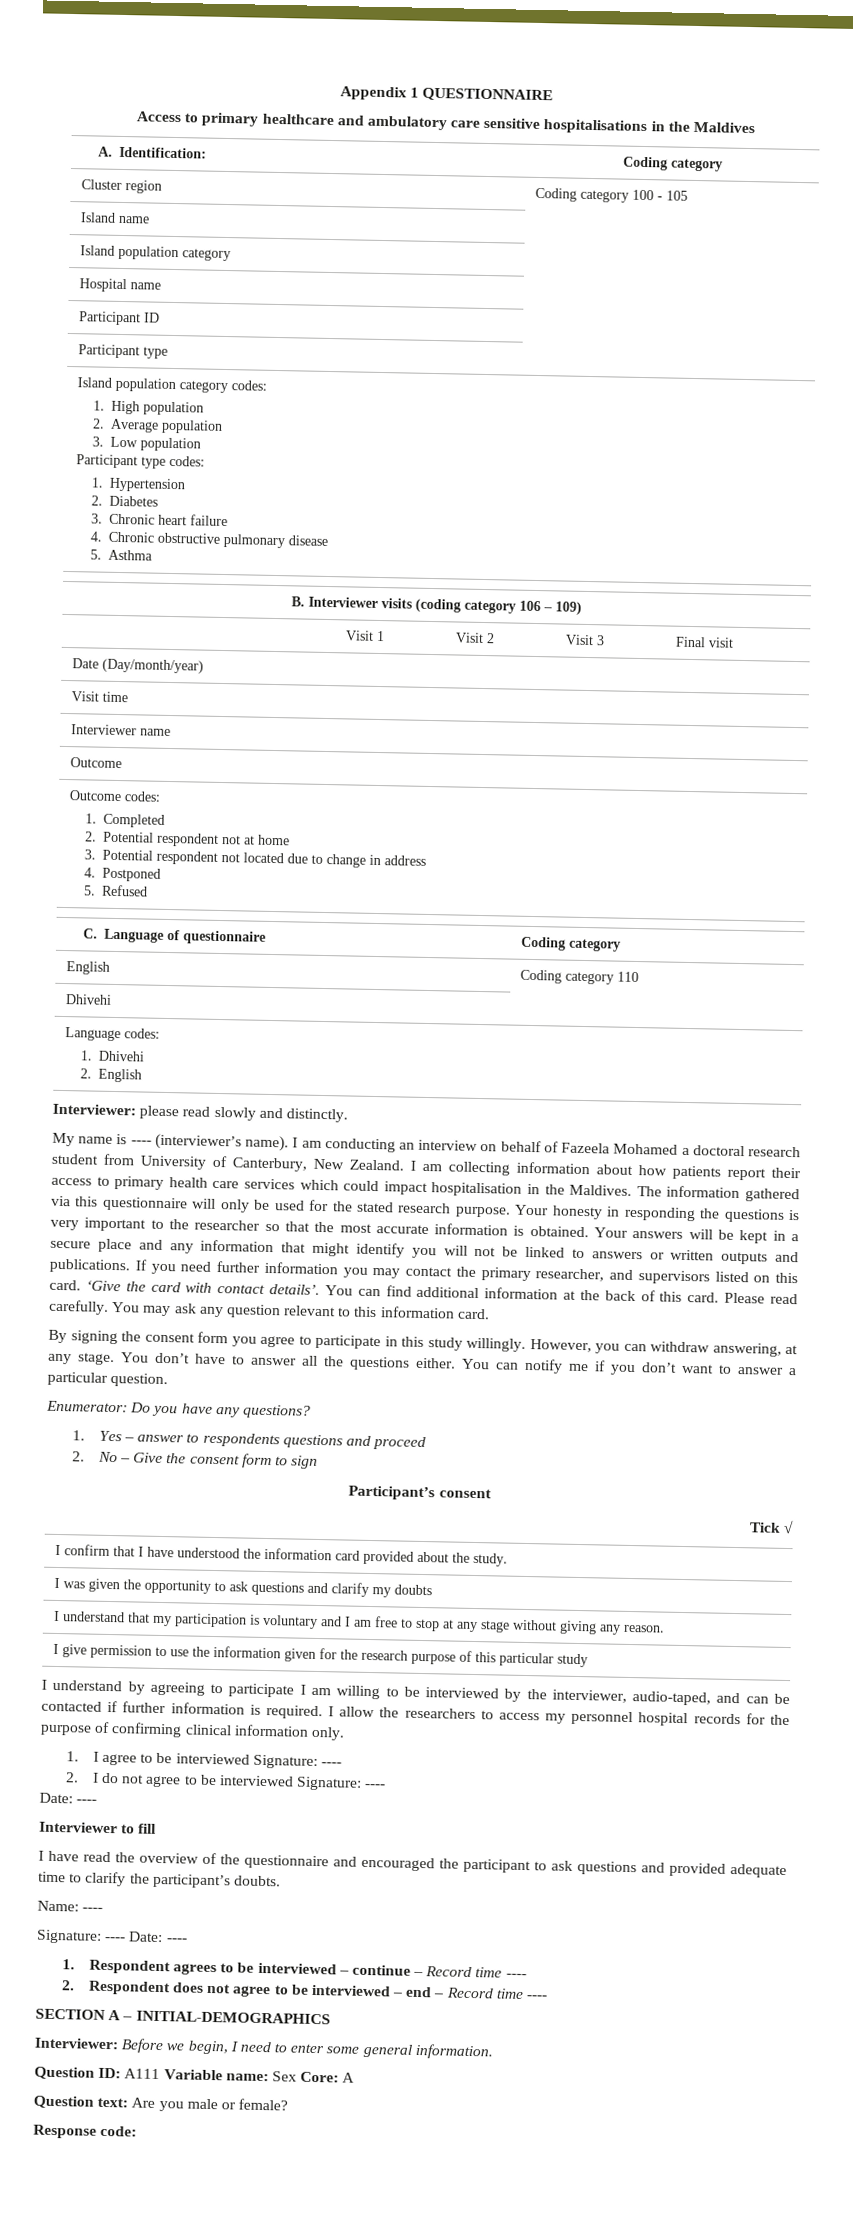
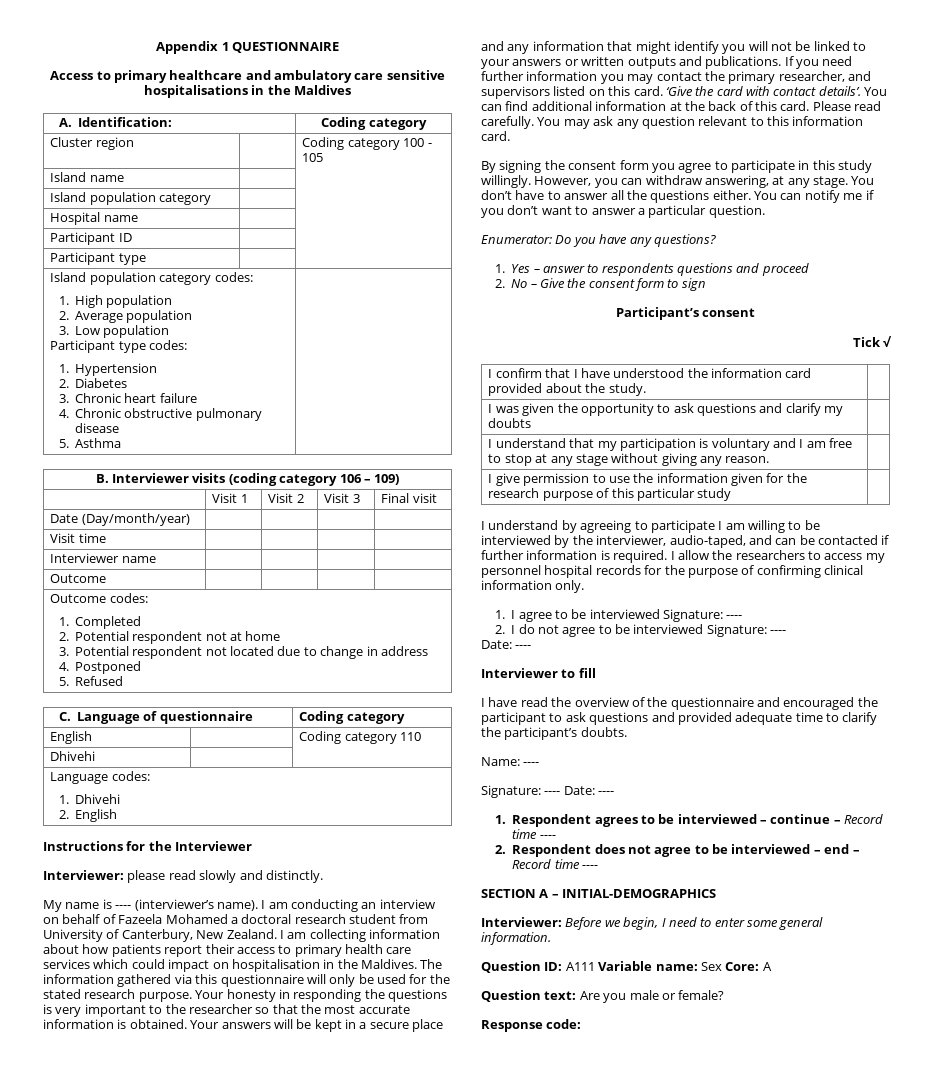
(143, 1075) none -> [43,841,253,851] // Instructions for the Interviewer
(428, 1188) none -> [212,962,229,969] on
(585, 1253) none -> [481,59,510,69] your

